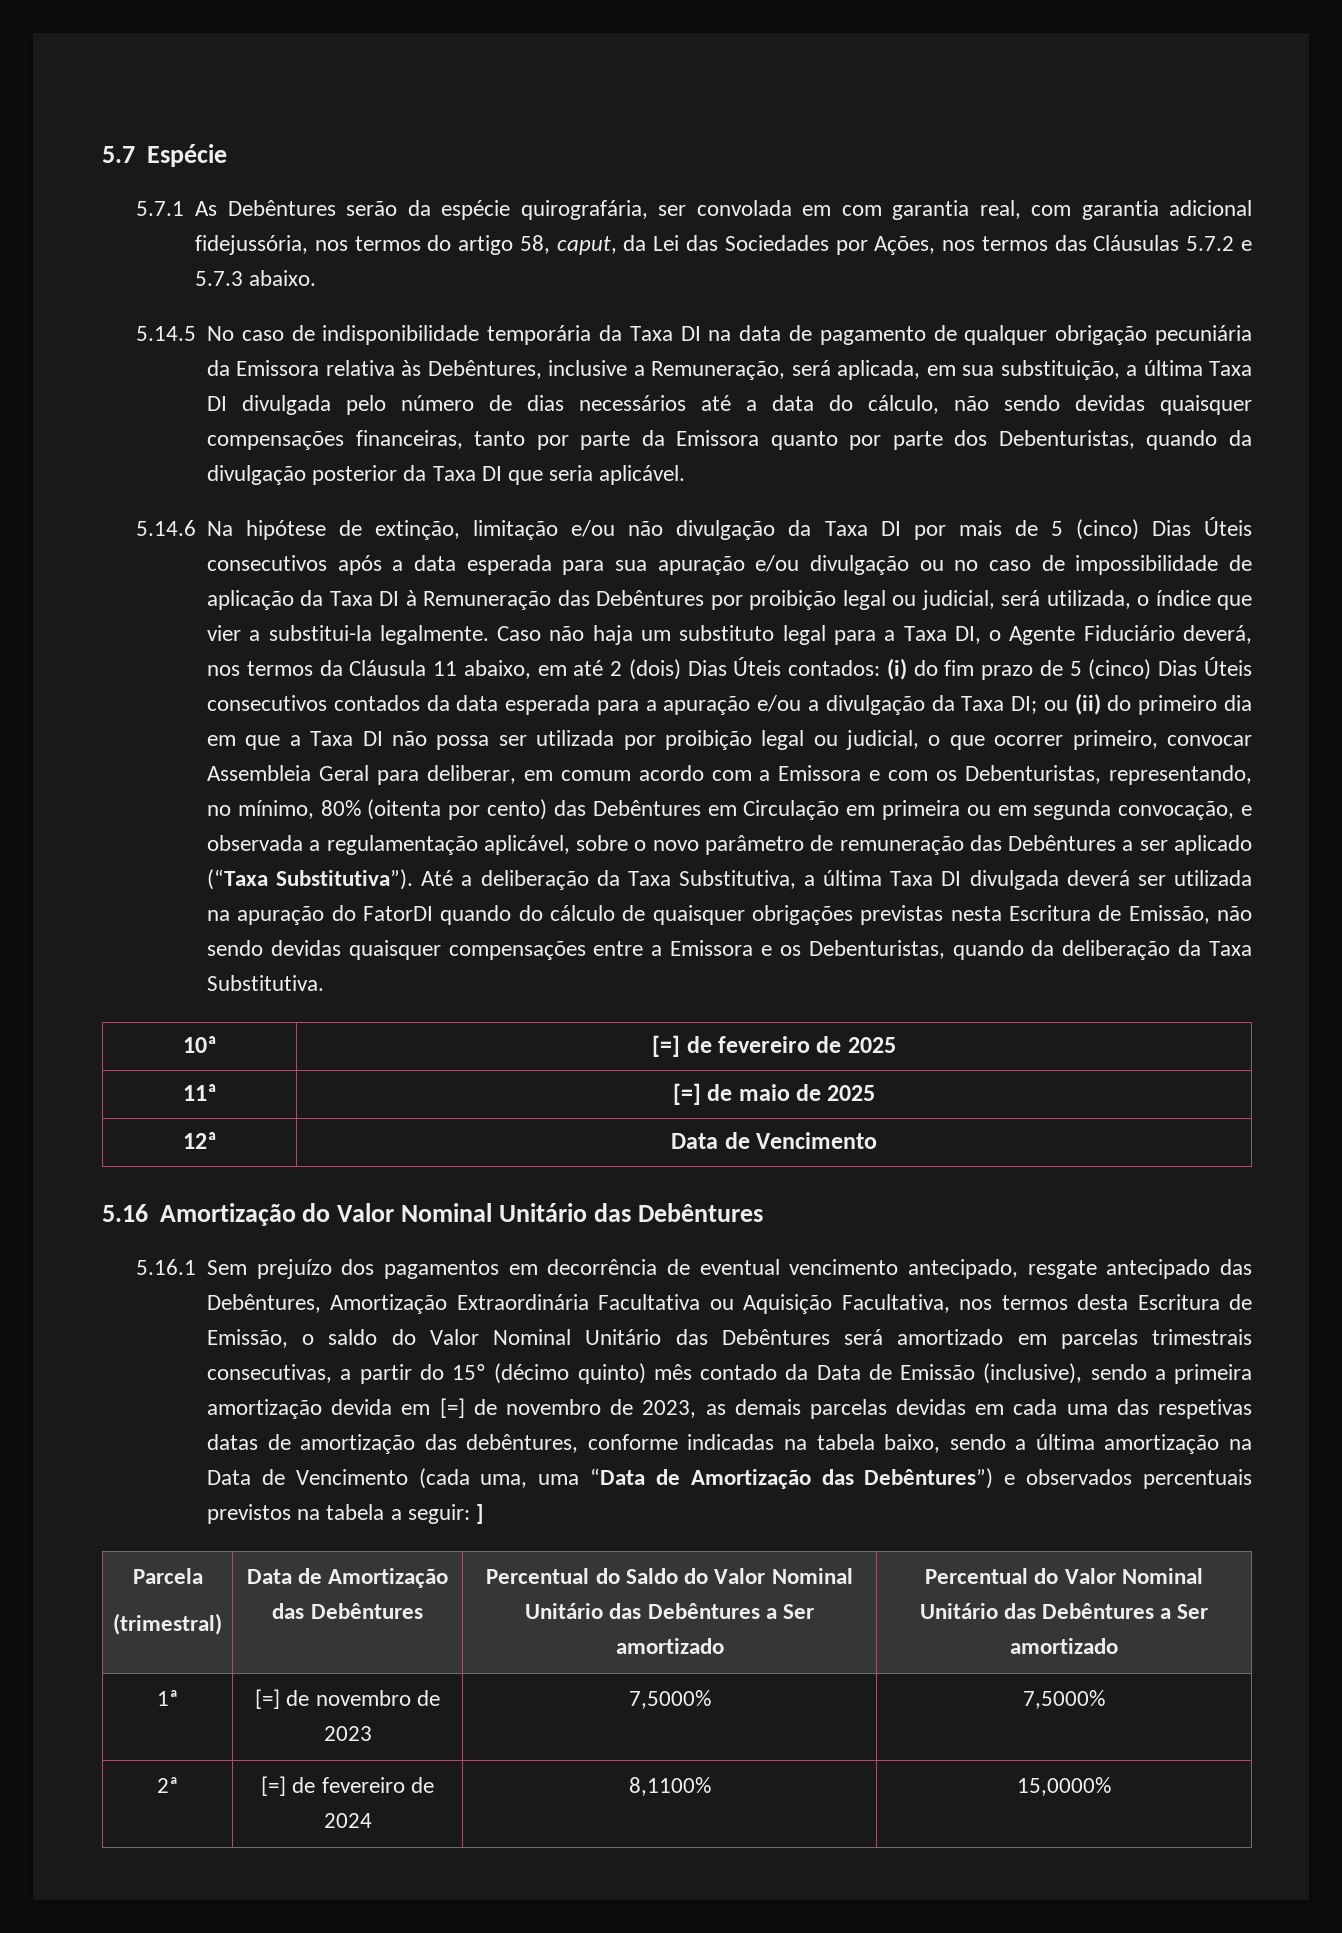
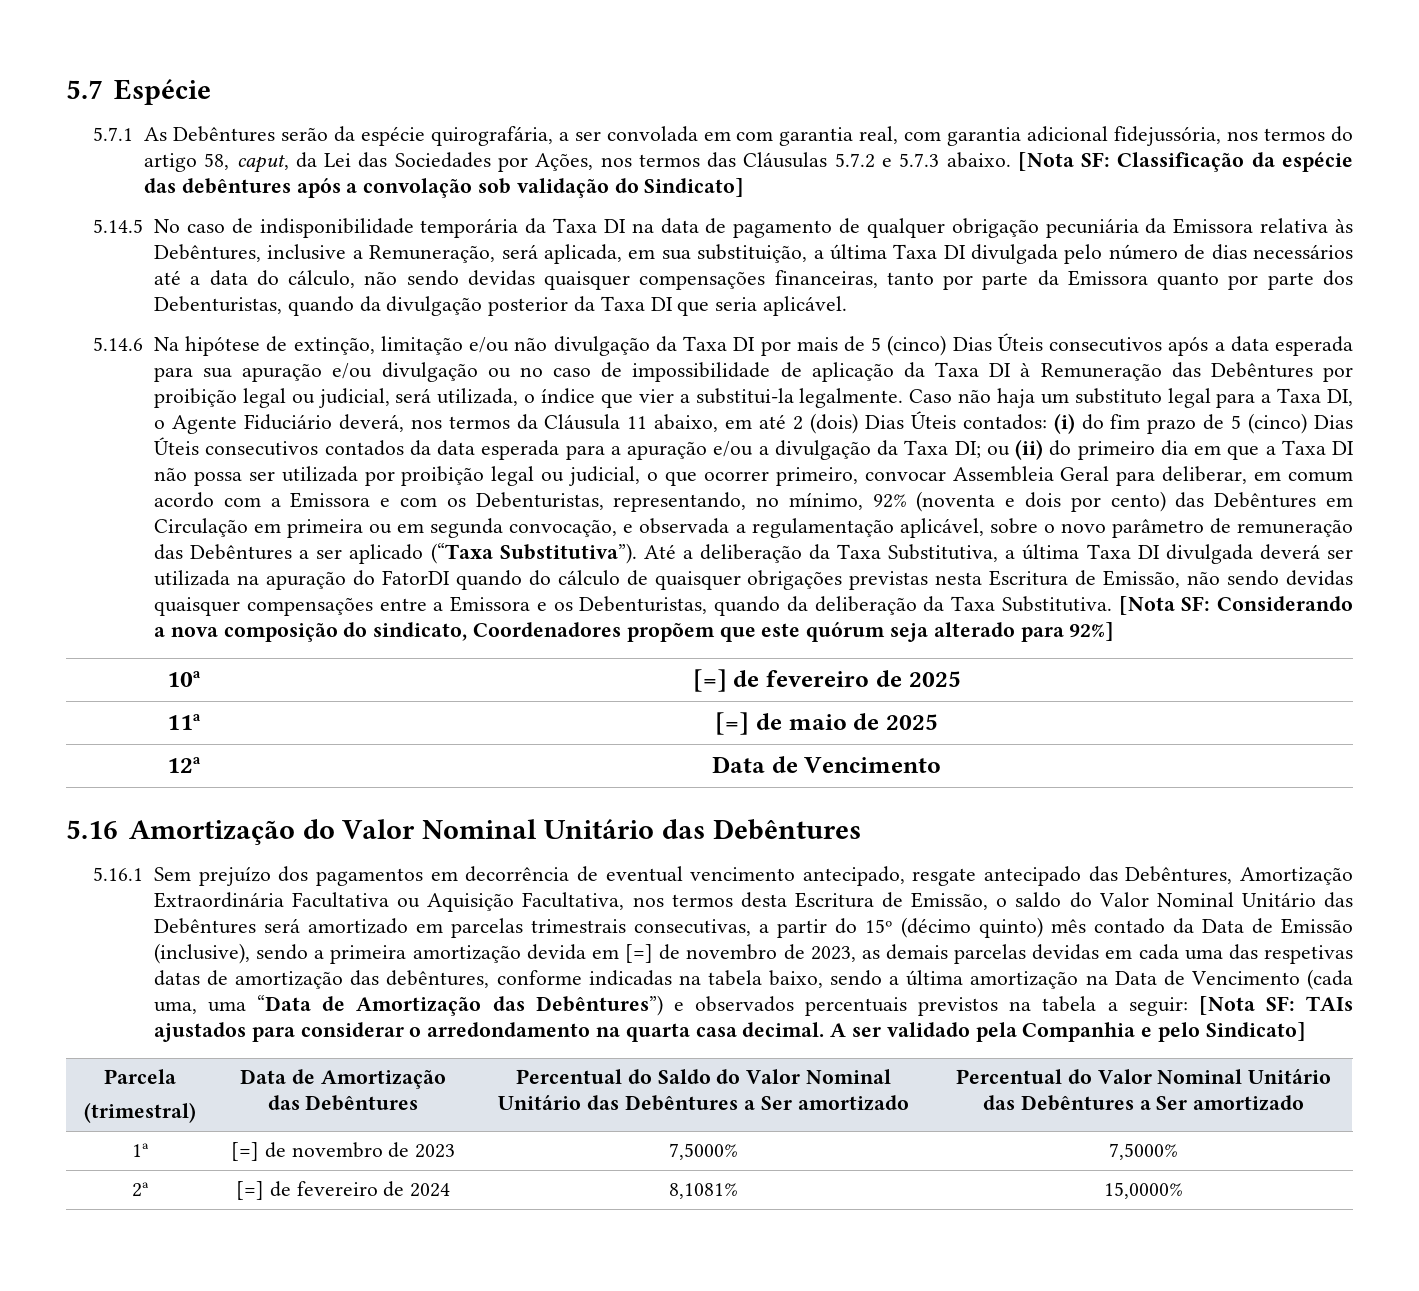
(648, 210) none -> [558,132,569,141] a
(317, 278) none -> [1017,152,1353,172] [144,178,745,198] [Nota SF: Classificação da espécie das debêntures após a convolação sob validação do Sindicato]
[320,799,442,820] 80% (oitenta -> [872,491,1062,512] 92% (noventa e dois
(325, 983) none -> [1118,596,1353,615] [154,622,1115,642] [Nota SF: Considerando a nova composição do sindicato, Coordenadores propõem que este quórum seja alterado para 92%]
[476,1504,484,1524] ] -> [1198,996,1353,1015] [154,1022,1306,1042] [Nota SF: TAIs ajustados para considerar o arredondamento na quarta casa decimal. A ser validado pela Companhia e pelo Sindicato]
[628,1777,711,1796] 8,1100% -> [669,1183,738,1199] 8,1081%

